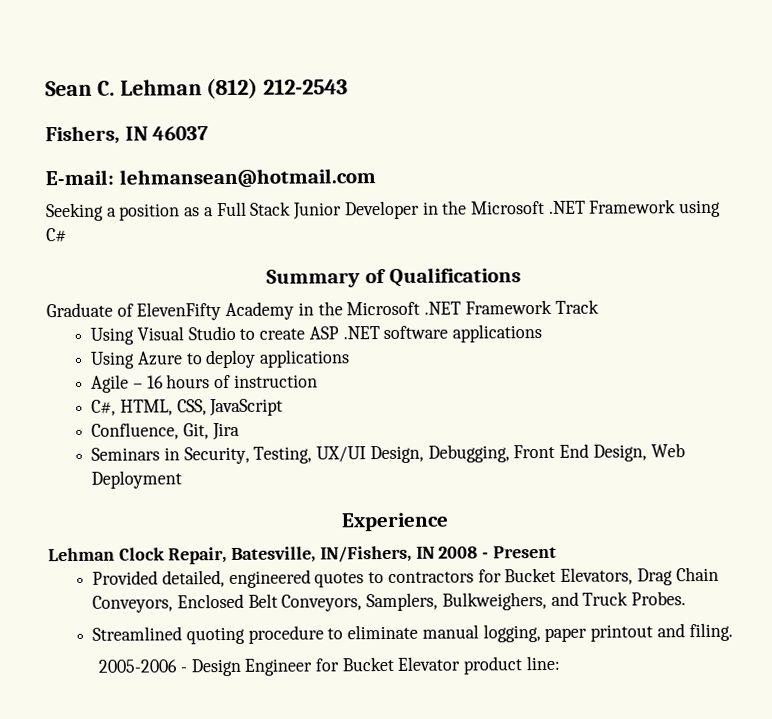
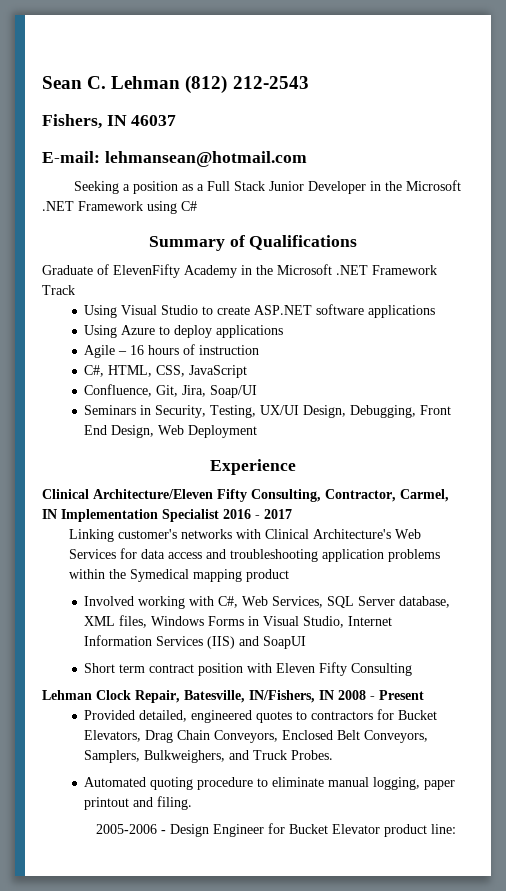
[308,326,380,340] ASP .NET -> [254,305,313,315] ASP.NET
[211,422,240,441] Jira -> [182,385,258,398] Jira, Soap/UI
(449, 522) none -> [42,489,449,502] [42,509,292,522] [69,529,422,542] [69,548,441,562] [69,569,290,582] [84,596,451,609] [84,615,393,628] [84,635,307,649] [84,662,413,676] // Clinical Architecture/Eleven Fifty Consulting, Contractor, Carmel, IN Implementation Specialist 2016 - 2017 // Linking customer's networks with Clinical Architecture's Web Services for data access and troubleshooting application problems within the Symedical mapping product // Involved working with C#, Web Services, SQL Server database, XML files, Windows Forms in Visual Studio, Internet Information Services (IIS) and SoapUI // Short term contract position with Eleven Fifty Consulting
[92,626,183,641] Streamlined -> [84,777,147,787] Automated

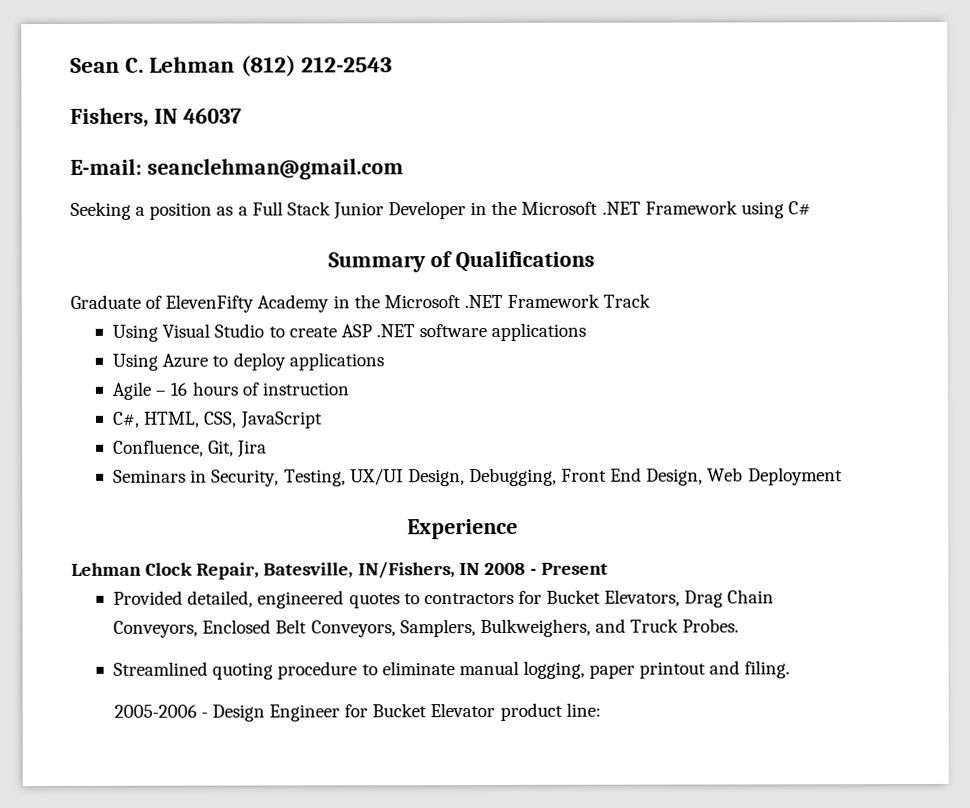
[104,151,307,167] lehmansean@hotmail.com -> [146,158,404,180] seanclehman@gmail.com
[254,305,313,315] ASP.NET -> [340,324,415,338] ASP .NET
[182,385,258,398] Jira, Soap/UI -> [237,440,268,458] Jira
[42,489,449,502] [42,509,292,522] [69,529,422,542] [69,548,441,562] [69,569,290,582] [84,596,451,609] [84,615,393,628] [84,635,307,649] [84,662,413,676] // Clinical Architecture/Eleven Fifty Consulting, Contractor, Carmel, IN Implementation Specialist 2016 - 2017 // Linking customer's networks with Clinical Architecture's Web Services for data access and troubleshooting application problems within the Symedical mapping product // Involved working with C#, Web Services, SQL Server database, XML files, Windows Forms in Visual Studio, Internet Information Services (IIS) and SoapUI // Short term contract position with Eleven Fifty Consulting -> (518, 529) none
[84,777,147,787] Automated -> [113,661,209,676] Streamlined

